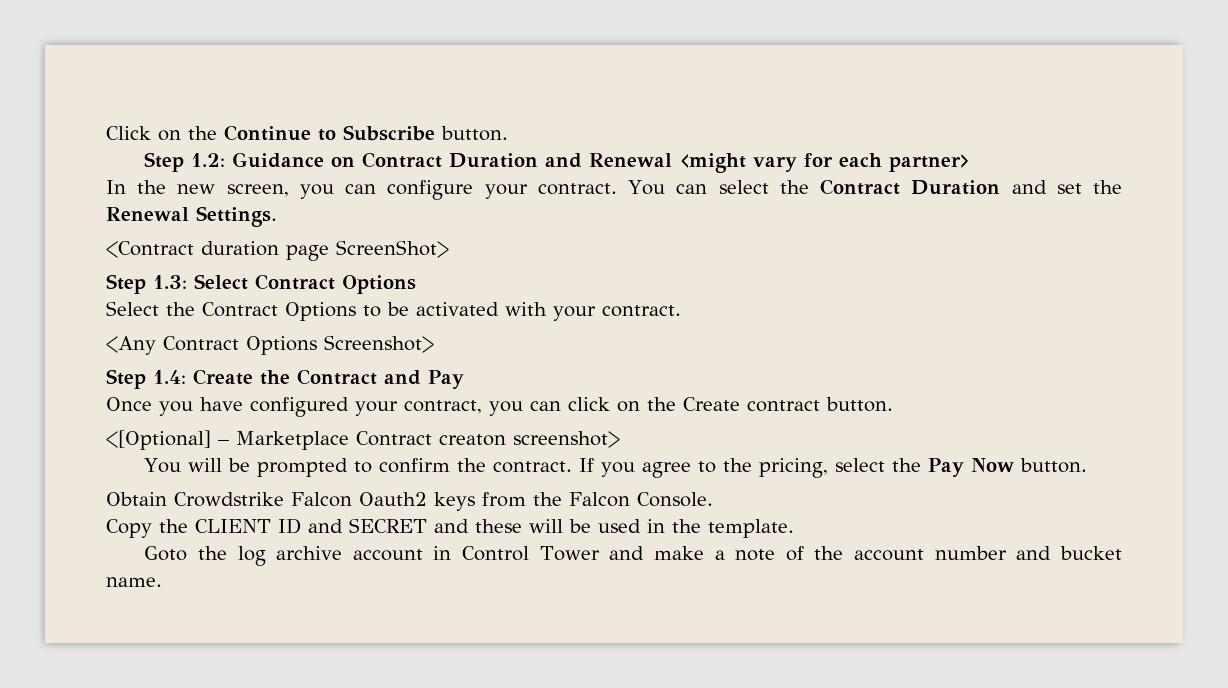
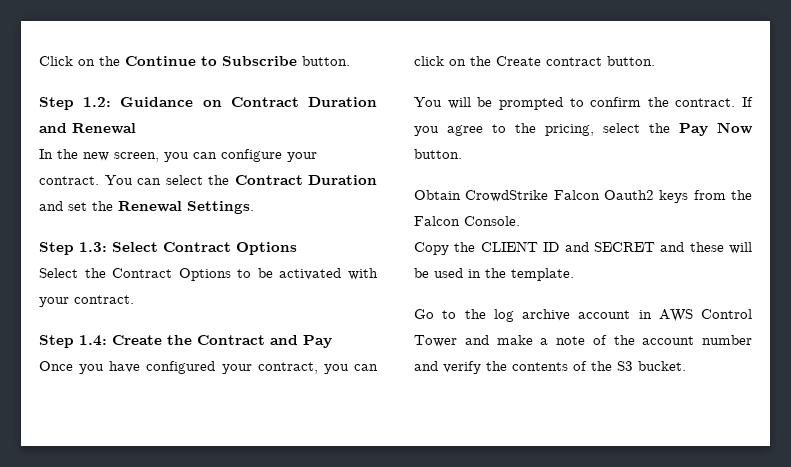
[679,153,971,173] <might vary for each partner> -> (136, 128) none
[106,240,449,261] // <Contract duration page ScreenShot> -> (254, 207) none
[106,335,434,355] // <Any Contract Options Screenshot> -> (134, 299) none
[106,430,620,450] // <[Optional] – Marketplace Contract creaton screenshot> -> (655, 61) none
[174,492,284,507] Crowdstrike -> [465,190,549,202] CrowdStrike
[144,546,188,561] Goto -> [414,309,457,319] Go to
(452, 553) none -> [658,309,693,322] AWS
[1059,546,1122,560] [106,577,162,587] bucket name. -> [443,361,686,374] verify the contents of the S3 bucket.

